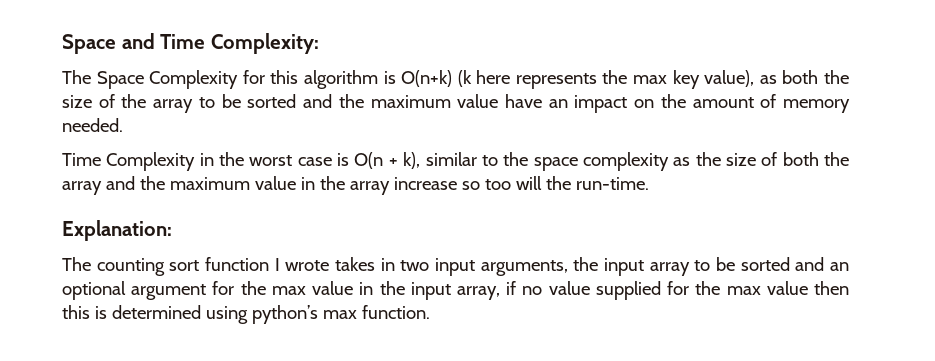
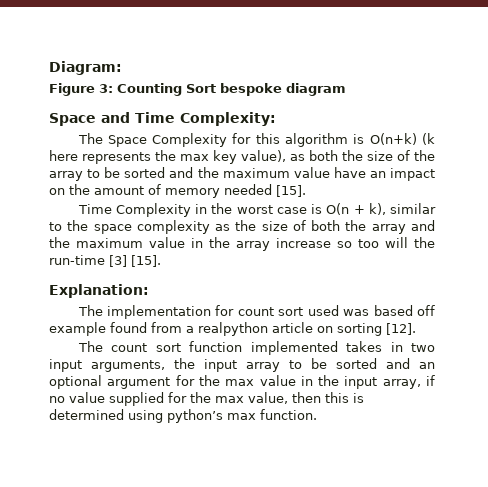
(62, 44) none -> [49,61,122,75] [49,83,346,96] Diagram: // Figure 3: Counting Sort bespoke diagram //
[62,118,123,132] needed. -> [224,184,306,197] needed [15].
[575,177,649,190] run-time. -> [49,255,161,267] run-time [3] [15].
[96,257,330,276] counting sort function I wrote -> [106,305,435,319] [49,322,416,336] [77,341,338,355] implementation for count sort used was based off example found from a realpython article on sorting [12]. // The count sort function implemented
[766,281,808,295] value -> [248,392,288,404] value,

